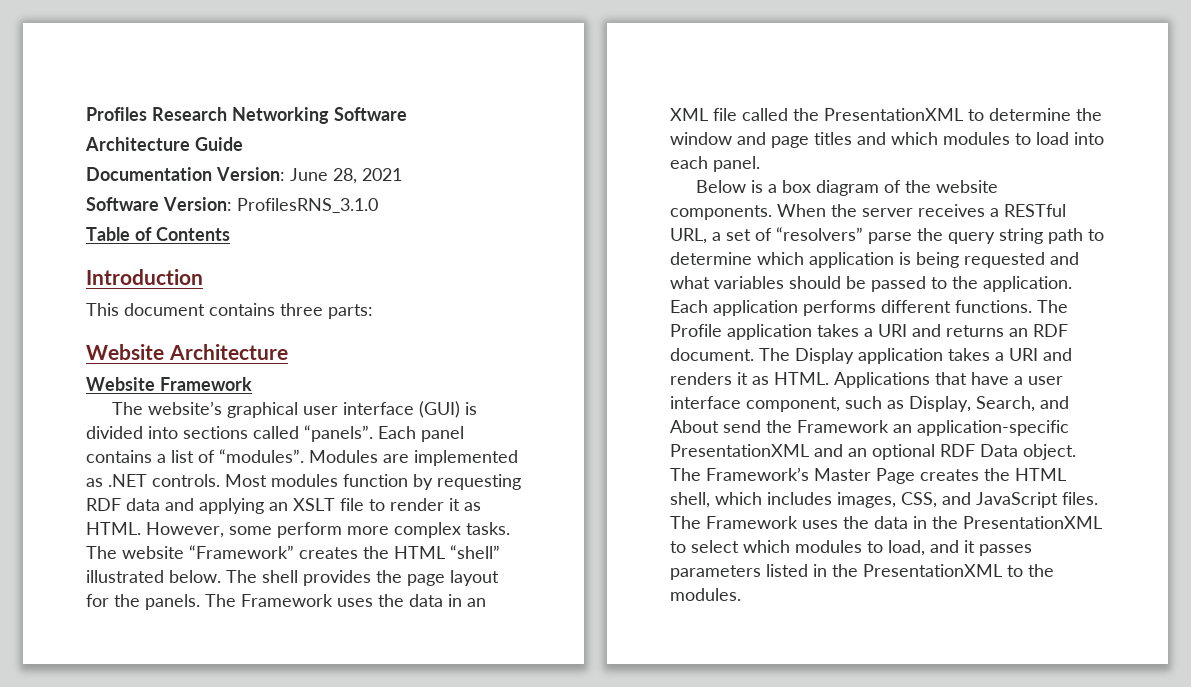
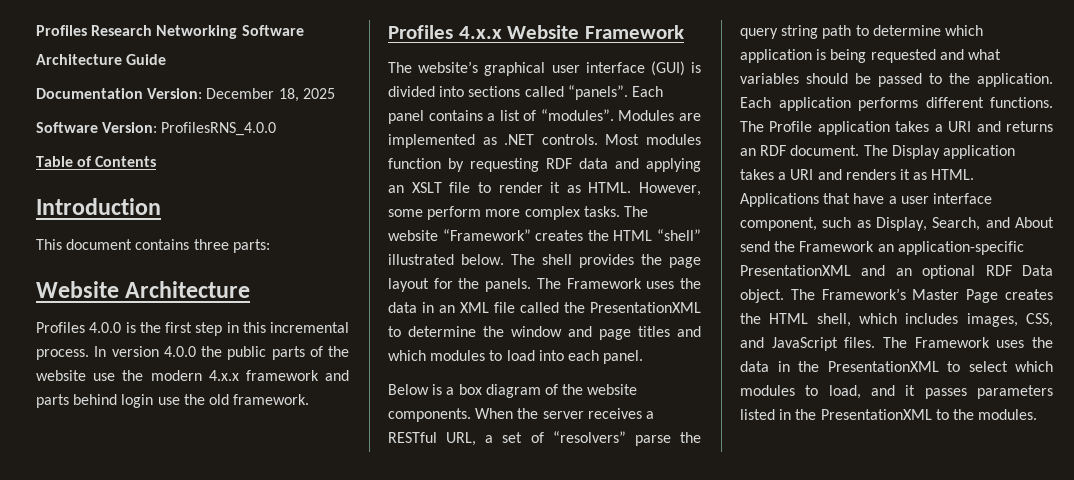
[290,168,402,184] June 28, 2021 -> [206,88,335,102] December 18, 2025
[237,198,378,213] ProfilesRNS_3.1.0 -> [161,122,277,136] ProfilesRNS_4.0.0
(288, 352) none -> [36,322,349,336] [36,346,349,360] [36,370,349,381] [36,394,310,408] [388,25,502,39] Profiles 4.0.0 is the first step in this incremental process. In version 4.0.0 the public parts of the website use the modern 4.x.x framework and parts behind login use the old framework. // Profiles 4.x.x

